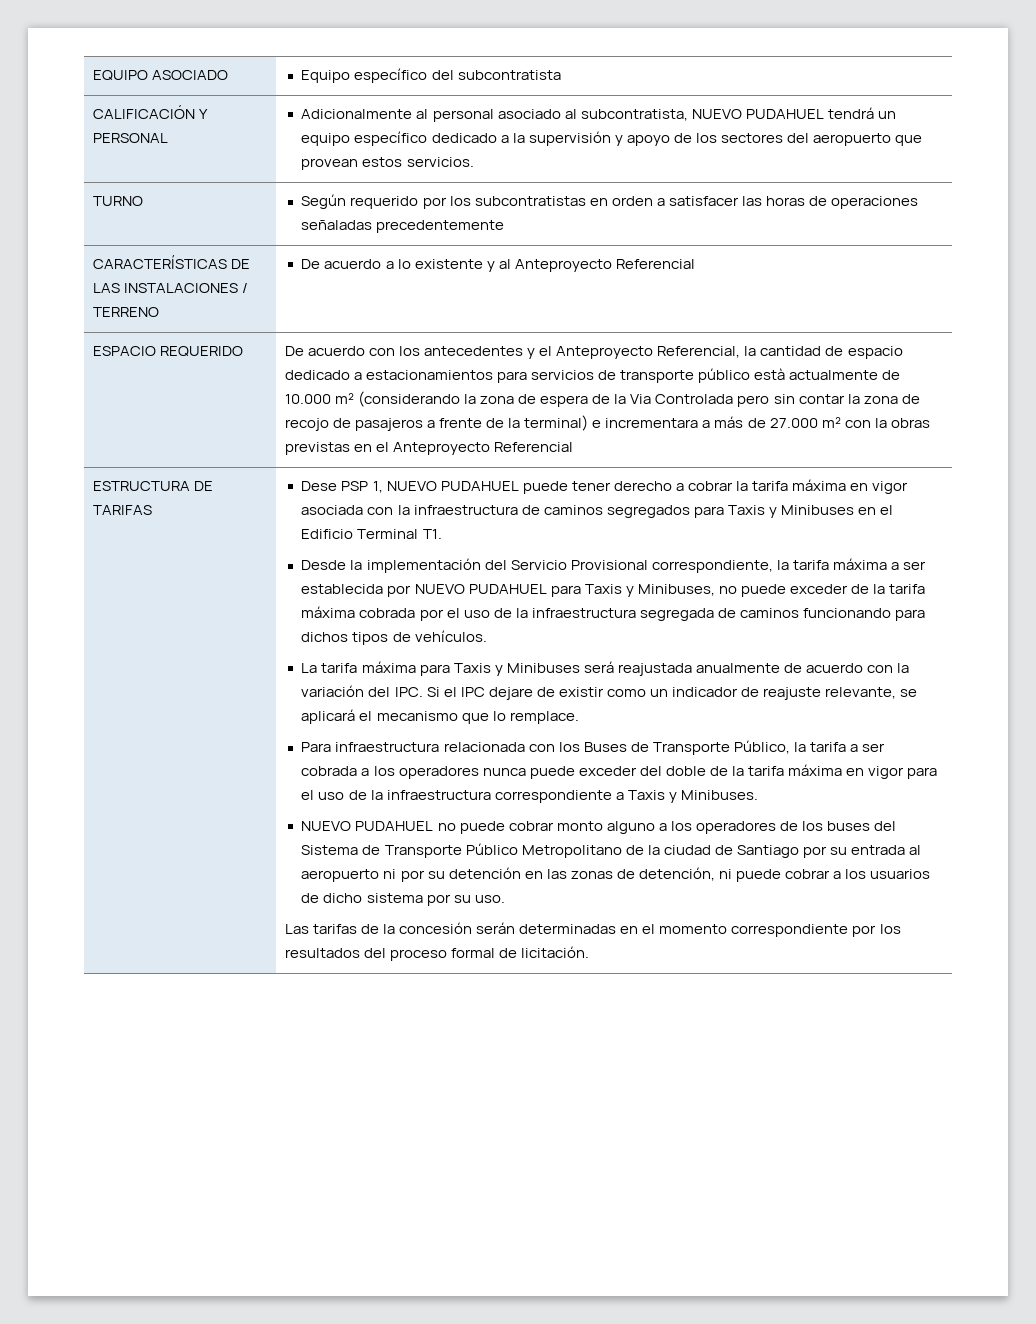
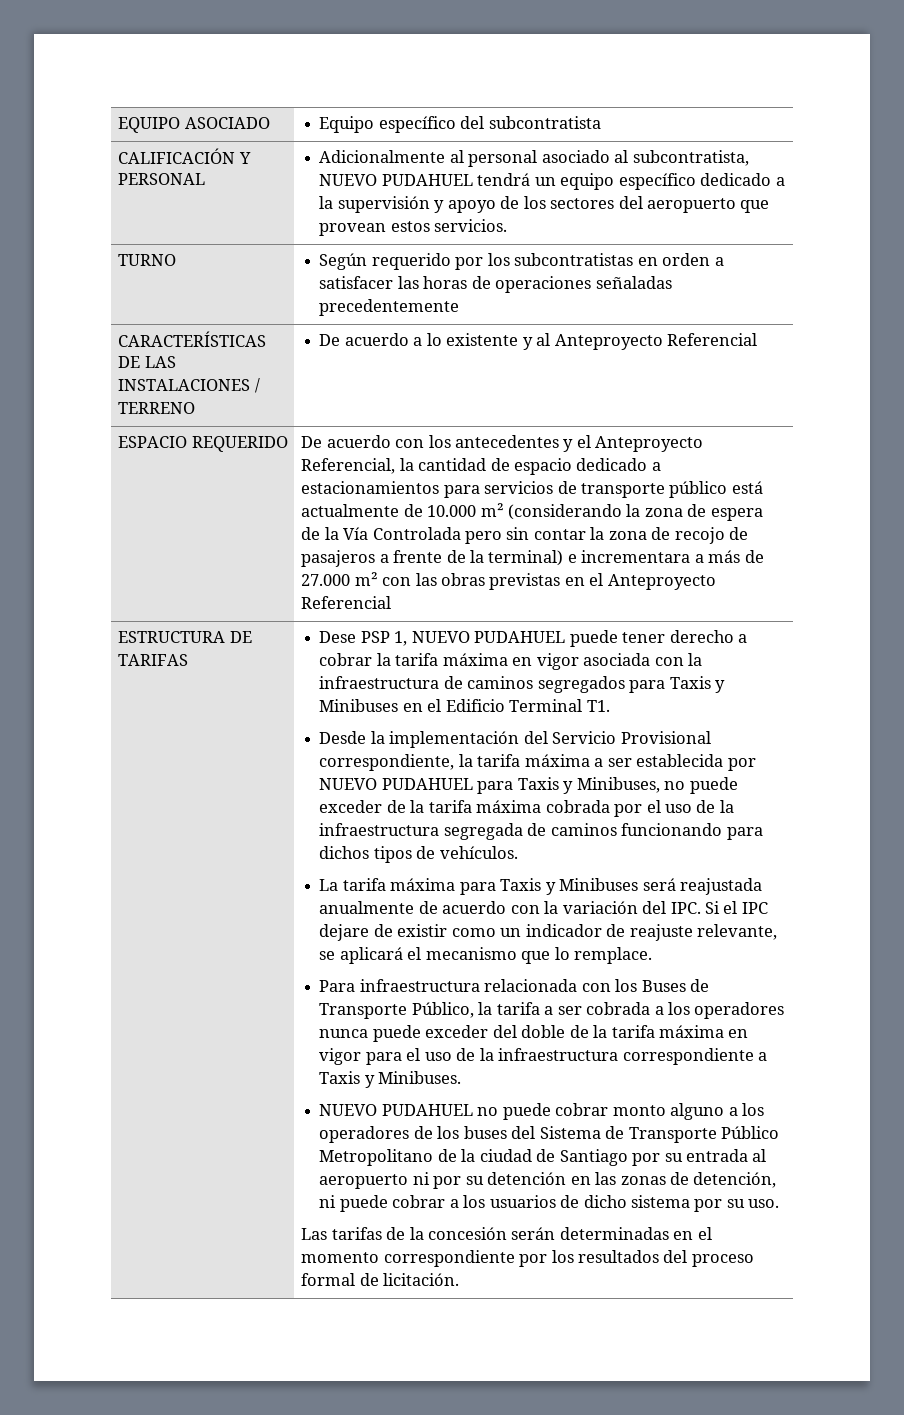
[754,368,786,380] està -> [731,481,763,494] está
[630,394,652,404] Via -> [343,527,369,540] Vía
[874,418,887,428] la -> [415,573,437,586] las

